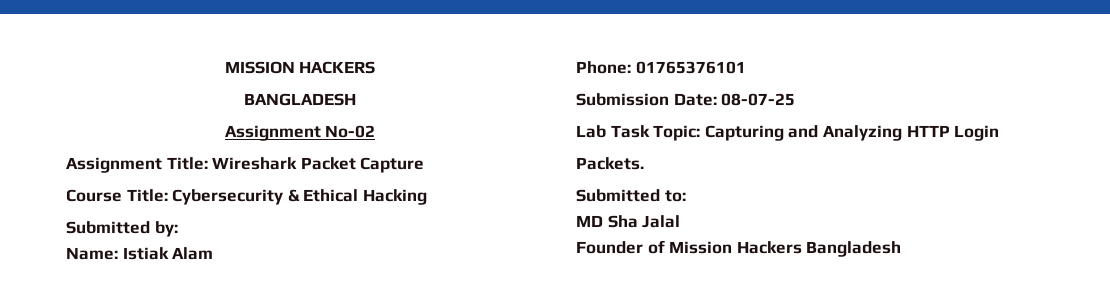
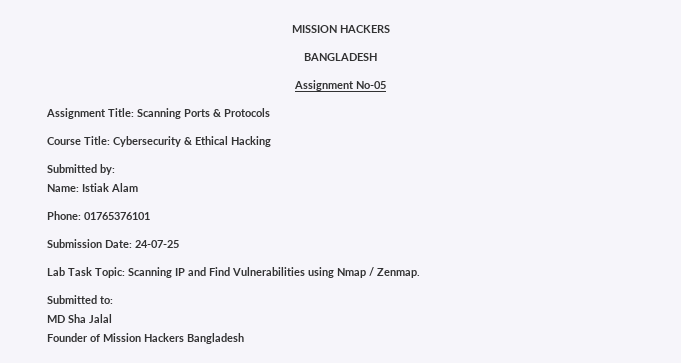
[325,125,376,138] No-02 -> [356,81,386,89] No-05
[212,157,425,173] Wireshark Packet Capture -> [137,108,270,119] Scanning Ports & Protocols
[721,93,796,106] 08-07-25 -> [135,240,179,248] 24-07-25
[704,125,1000,141] [576,157,644,170] Capturing and Analyzing HTTP Login // Packets. -> [128,267,420,278] Scanning IP and Find Vulnerabilities using Nmap / Zenmap.

